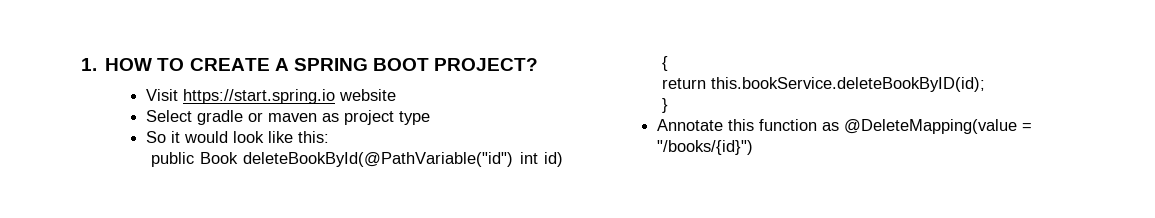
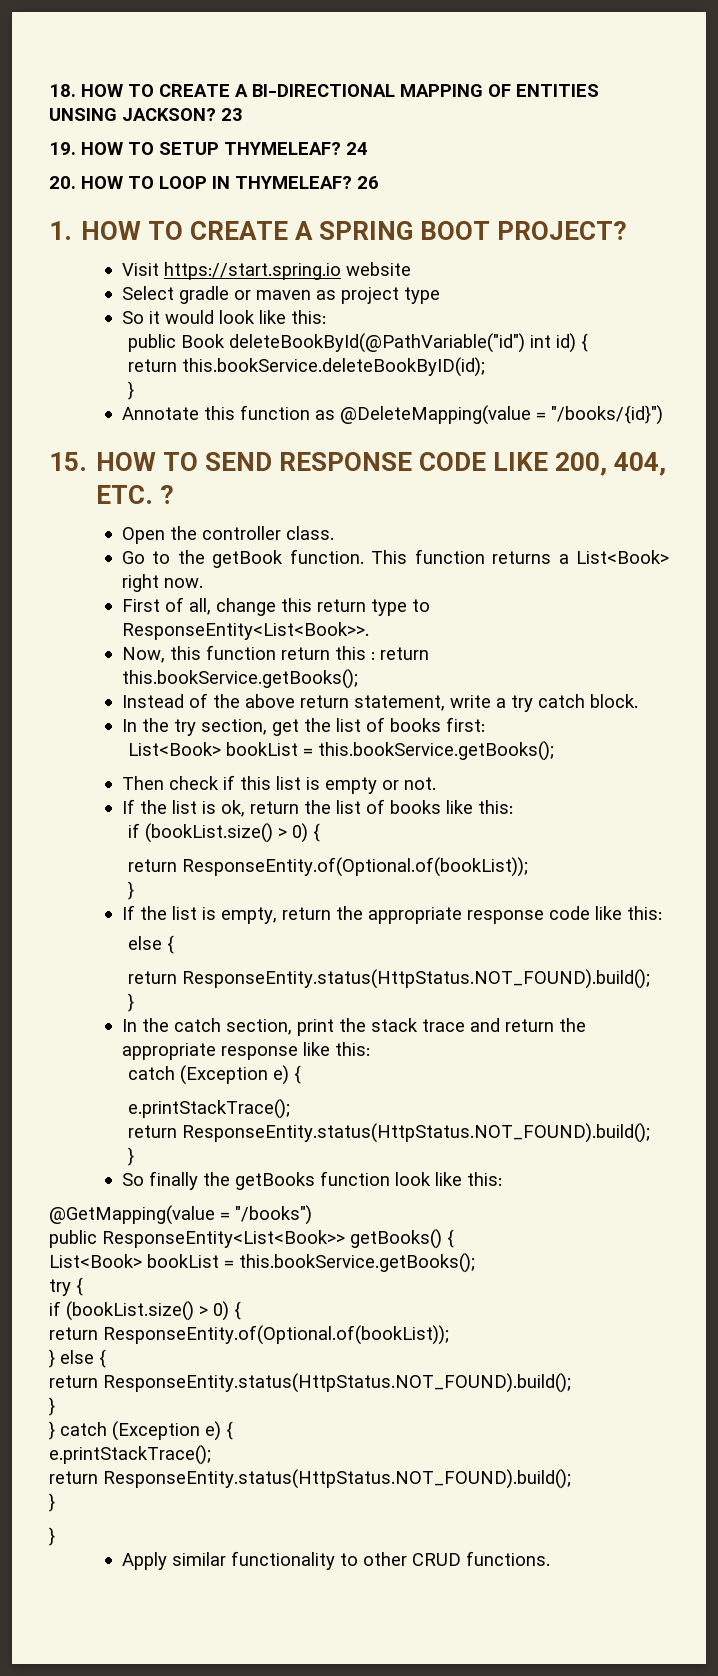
(81, 64) none -> [49,84,599,97] [49,108,243,121] [49,142,368,155] [49,176,379,189] 18. HOW TO CREATE A BI-DIRECTIONAL MAPPING OF ENTITIES UNSING JACKSON? 23 // 19. HOW TO SETUP THYMELEAF? 24 // 20. HOW TO LOOP IN THYMELEAF? 26 //
(753, 147) none -> [49,452,667,476] [96,485,175,504] [121,526,334,544] [121,549,670,568] [121,574,203,592] [121,597,430,616] [121,622,369,640] [121,645,429,663] [121,669,358,689] [121,693,638,712] [121,717,485,736] [127,741,554,761] [121,775,436,794] [121,799,513,817] [127,823,320,843] [127,857,528,877] [127,881,134,900] [121,905,662,924] [127,935,174,954] [127,969,650,989] [127,993,134,1012] [121,1018,586,1036] [121,1042,370,1060] [127,1065,301,1085] [127,1099,290,1119] [127,1123,650,1143] [127,1147,134,1166] [121,1171,502,1190] [49,1205,312,1225] [49,1229,454,1249] [49,1253,475,1273] [49,1277,83,1296] [49,1301,241,1321] [49,1325,449,1345] [49,1349,106,1368] [49,1373,571,1393] [49,1397,55,1416] [49,1421,233,1441] [49,1445,211,1465] [49,1469,571,1489] [49,1493,55,1512] [49,1527,55,1546] [121,1551,550,1570] // 15. HOW TO SEND RESPONSE CODE LIKE 200, 404, ETC. ? // Open the controller class. // Go to the getBook function. This function returns a List<Book> right now. // First of all, change this return type to ResponseEntity<List<Book>>. // Now, this function return this : return this.bookService.getBooks(); // Instead of the above return statement, write a try catch block. // In the try section, get the list of books first: // List<Book> bookList = this.bookService.getBooks(); // Then check if this list is empty or not. // If the list is ok, return the list of books like this: // if (bookList.size() > 0) { // return ResponseEntity.of(Optional.of(bookList)); // } // If the list is empty, return the appropriate response code like this: // else { // return ResponseEntity.status(HttpStatus.NOT_FOUND).build(); // } // In the catch section, print the stack trace and return the appropriate response like this: // catch (Exception e) { // e.printStackTrace(); // return ResponseEntity.status(HttpStatus.NOT_FOUND).build(); // } // So finally the getBooks function look like this: // @GetMapping(value = "/books") // public ResponseEntity<List<Book>> getBooks() { // List<Book> bookList = this.bookService.getBooks(); // try { // if (bookList.size() > 0) { // return ResponseEntity.of(Optional.of(bookList)); // } else { // return ResponseEntity.status(HttpStatus.NOT_FOUND).build(); // } // } catch (Exception e) { // e.printStackTrace(); // return ResponseEntity.status(HttpStatus.NOT_FOUND).build(); // } // } // Apply similar functionality to other CRUD functions.

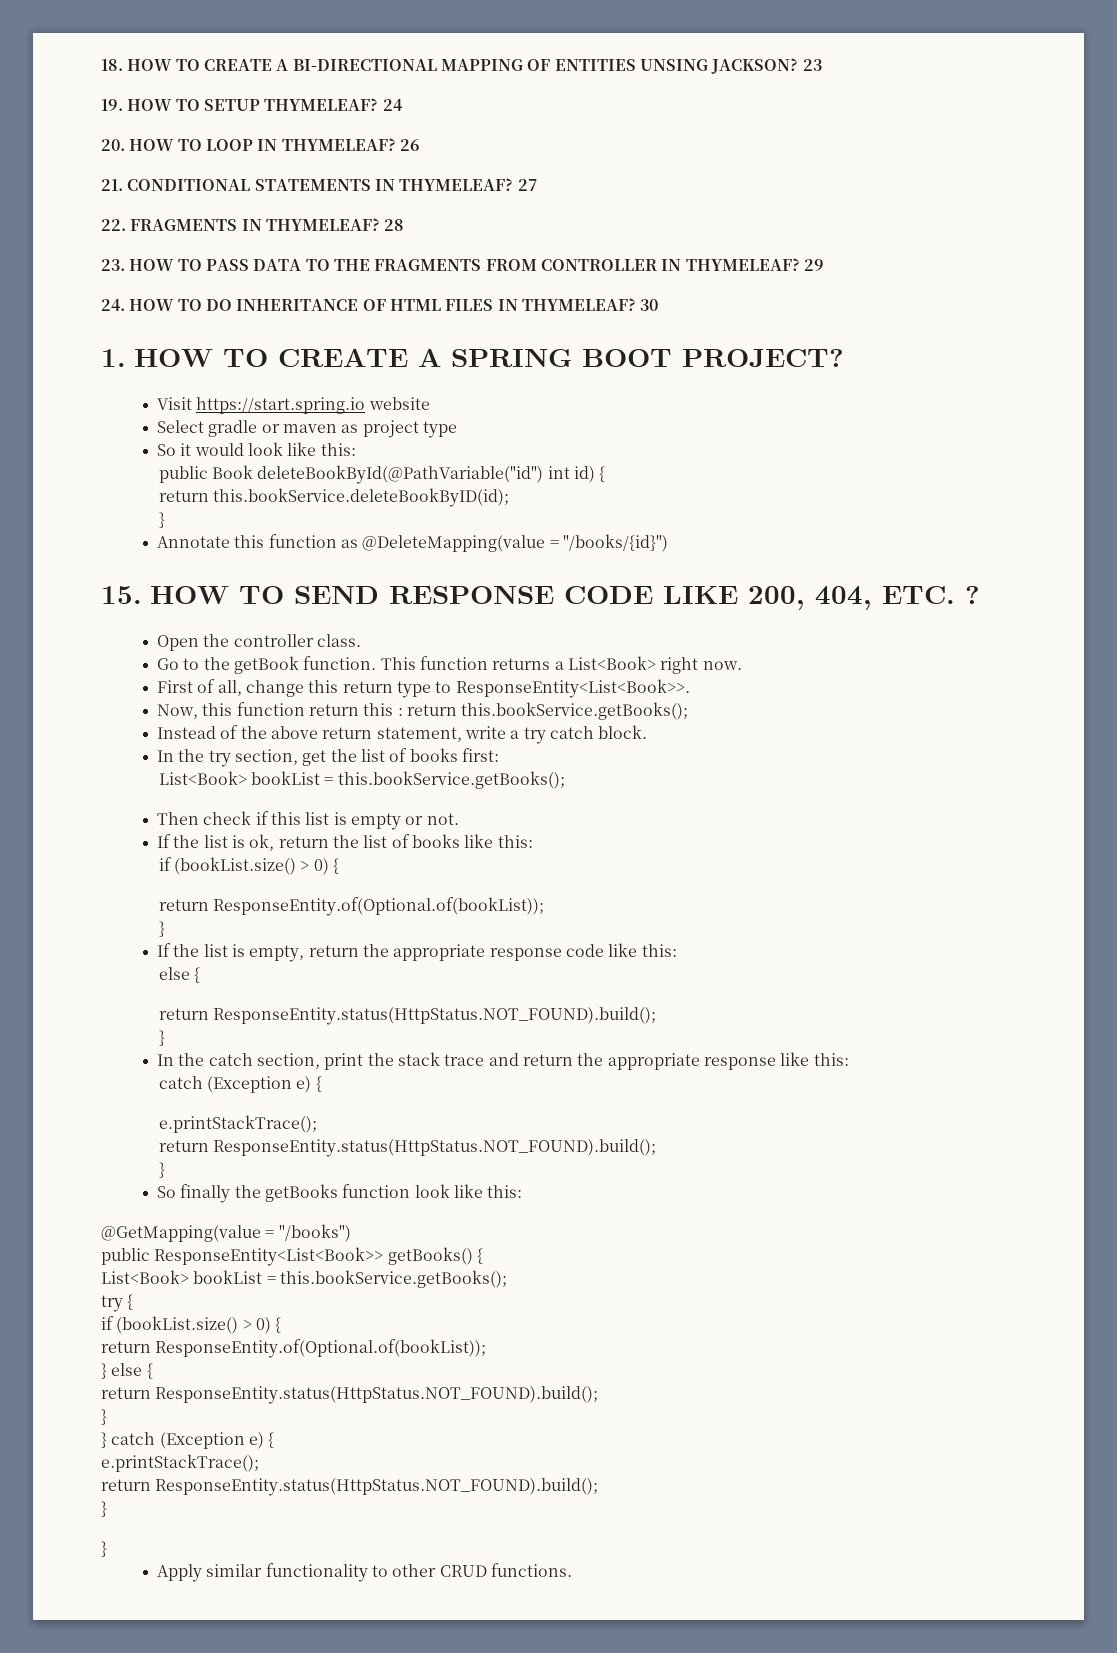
(379, 182) none -> [101,178,537,191] [101,218,405,231] [101,258,824,271] [101,298,659,311] // 21. CONDITIONAL STATEMENTS IN THYMELEAF? 27 // 22. FRAGMENTS IN THYMELEAF? 28 // 23. HOW TO PASS DATA TO THE FRAGMENTS FROM CONTROLLER IN THYMELEAF? 29 // 24. HOW TO DO INHERITANCE OF HTML FILES IN THYMELEAF? 30

